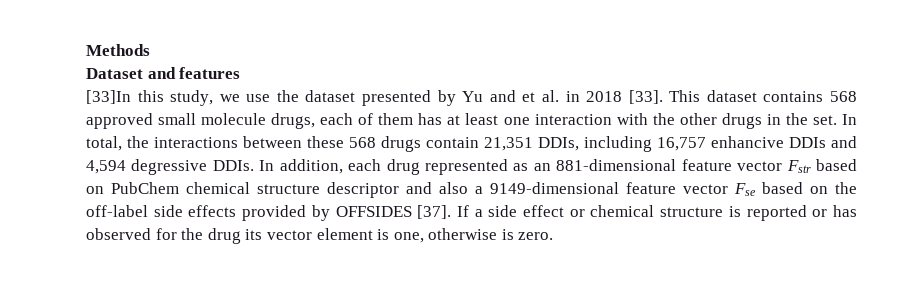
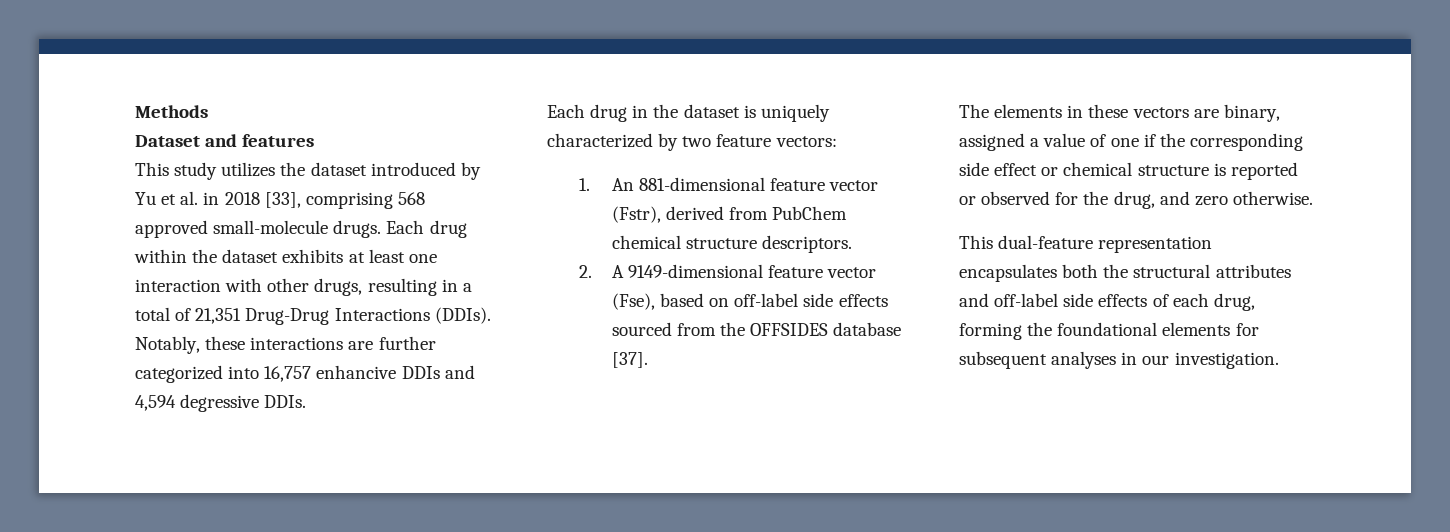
[86,90,432,106] [33]In this study, we use the dataset presented -> [135,162,456,180] This study utilizes the dataset introduced
[489,90,516,102] and -> (156, 198) none
[628,90,857,104] [86,113,443,129] [33]. This dataset contains 568 approved small molecule drugs, each of them has -> [264,192,425,209] [135,220,467,238] [134,249,344,263] [33], comprising 568 approved small-molecule drugs. Each drug within the dataset exhibits
[652,113,857,129] [86,136,652,152] the other drugs in the set. In total, the interactions between these 568 drugs contain 21,351 DDIs, including -> [267,278,472,296] [135,307,491,325] [135,336,436,354] [135,365,260,383] other drugs, resulting in a total of 21,351 Drug-Drug Interactions (DDIs). Notably, these interactions are further categorized into
[259,159,858,175] [86,182,483,198] In addition, each drug represented as an 881-dimensional feature vector Fstr based on PubChem chemical structure descriptor and also a -> [547,104,830,122] [547,133,837,151] [579,177,879,191] [611,206,848,223] [611,235,853,253] [579,265,624,278] // Each drug in the dataset is uniquely characterized by two feature vectors: // 1. An 881-dimensional feature vector (Fstr), derived from PubChem chemical structure descriptors. // 2. A
[734,182,857,196] [86,205,483,221] Fse based on the off-label side effects provided by OFFSIDES [37]. If a -> [611,293,888,310] [611,322,902,336] [611,352,648,368] [959,104,1280,122] [959,133,1303,151] (Fse), based on off-label side effects sourced from the OFFSIDES database [37]. // The elements in these vectors are binary, assigned a value of one if the corresponding
[833,205,857,217] has -> (976, 200) none
[207,228,554,244] drug its vector element is one, otherwise is zero. -> [1113,191,1313,209] [959,235,1213,253] [959,264,1291,282] [959,293,1255,311] [959,322,1259,340] [959,351,1279,369] drug, and zero otherwise. // This dual-feature representation encapsulates both the structural attributes and off-label side effects of each drug, forming the foundational elements for subsequent analyses in our investigation.

